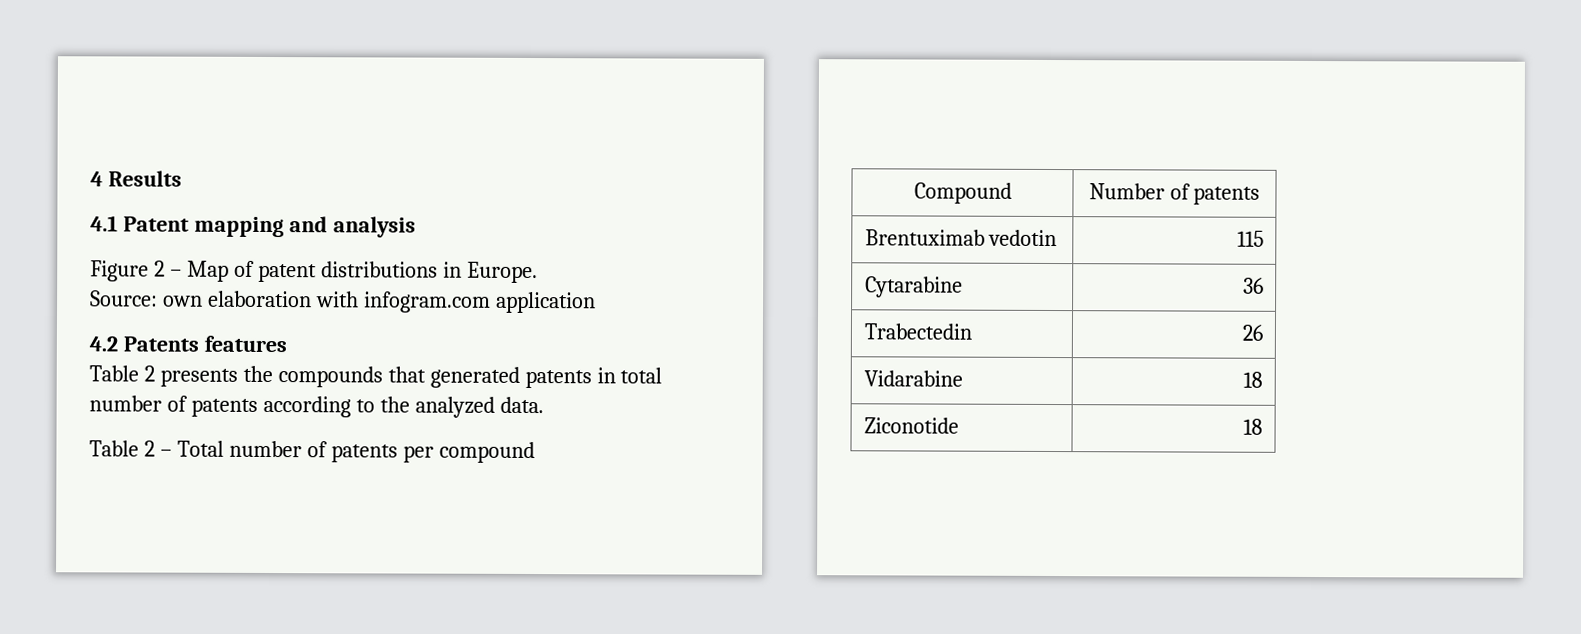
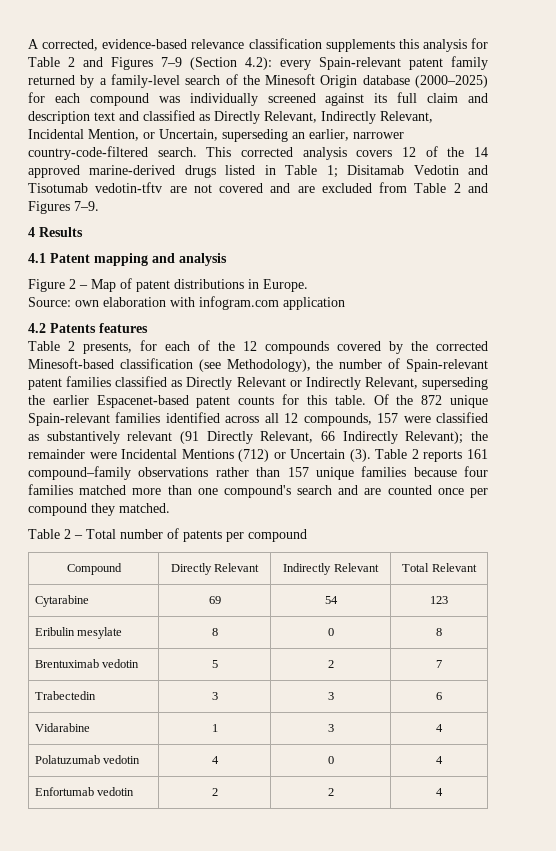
(90, 179) none -> [28,38,488,52] [28,56,488,70] [28,74,489,88] [28,92,488,106] [28,110,433,124] [28,129,404,142] [28,146,489,160] [28,165,489,178] [28,182,488,193] [28,201,99,214] A corrected, evidence-based relevance classification supplements this analysis for Table 2 and Figures 7–9 (Section 4.2): every Spain-relevant patent family returned by a family-level search of the Minesoft Origin database (2000–2025) for each compound was individually screened against its full claim and description text and classified as Directly Relevant, Indirectly Relevant, Incidental Mention, or Uncertain, superseding an earlier, narrower country-code-filtered search. This corrected analysis covers 12 of the 14 approved marine-derived drugs listed in Table 1; Disitamab Vedotin and Tisotumab vedotin-tftv are not covered and are excluded from Table 2 and Figures 7–9. //
[159,365,663,389] [89,395,544,418] presents the compounds that generated patents in total number of patents according to the analyzed data. -> [83,340,488,354] [28,358,488,372] [28,376,488,390] [28,394,488,408] [28,412,489,426] [28,431,488,444] [28,449,489,462] [28,466,488,480] [28,484,489,498] [28,503,170,516] presents, for each of the 12 compounds covered by the corrected Minesoft-based classification (see Methodology), the number of Spain-relevant patent families classified as Directly Relevant or Indirectly Relevant, superseding the earlier Espacenet-based patent counts for this table. Of the 872 unique Spain-relevant families identified across all 12 compounds, 157 were classified as substantively relevant (91 Directly Relevant, 66 Indirectly Relevant); the remainder were Incidental Mentions (712) or Uncertain (3). Table 2 reports 161 compound–family observations rather than 157 unique families because four families matched more than one compound's search and are counted once per compound they matched.
[1088,183,1261,205] [864,229,1058,247] [1236,230,1264,247] [864,276,963,298] [1242,277,1264,294] [863,323,972,340] [1241,324,1263,341] [863,370,963,387] [1242,371,1263,388] [863,417,959,434] [1242,418,1263,435] Number of patents // Brentuximab vedotin | 115 // Cytarabine | 36 // Trabectedin | 26 // Vidarabine | 18 // Ziconotide | 18 -> [170,563,260,575] [283,563,379,575] [402,563,477,572] [34,595,89,607] [208,596,221,604] [324,596,338,604] [430,596,448,604] [34,627,123,639] [211,628,218,636] [327,628,334,636] [436,628,442,636] [34,659,140,668] [211,660,218,668] [327,660,334,668] [436,660,442,668] [34,691,96,700] [211,692,218,700] [327,692,334,700] [436,692,442,700] [34,723,90,732] [211,724,218,732] [327,724,334,732] [436,724,443,732] [34,755,141,764] [211,756,219,764] [327,756,334,764] [436,756,443,764] [34,787,135,796] [211,788,218,796] [327,788,334,796] [436,788,443,796] Directly Relevant | Indirectly Relevant | Total Relevant // Cytarabine | 69 | 54 | 123 // Eribulin mesylate | 8 | 0 | 8 // Brentuximab vedotin | 5 | 2 | 7 // Trabectedin | 3 | 3 | 6 // Vidarabine | 1 | 3 | 4 // Polatuzumab vedotin | 4 | 0 | 4 // Enfortumab vedotin | 2 | 2 | 4

